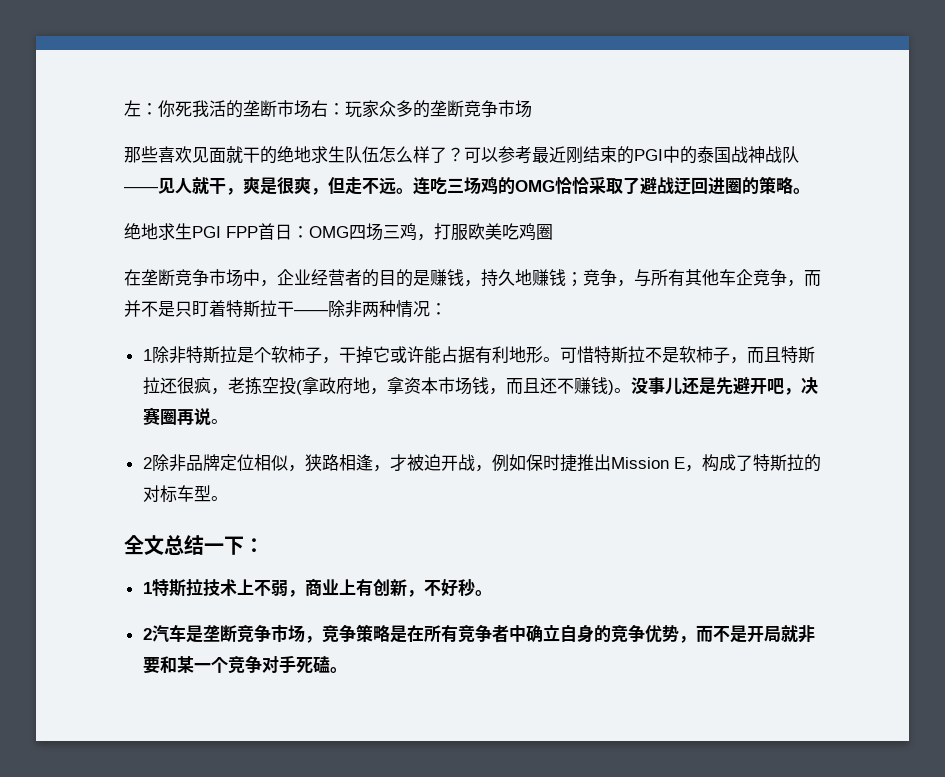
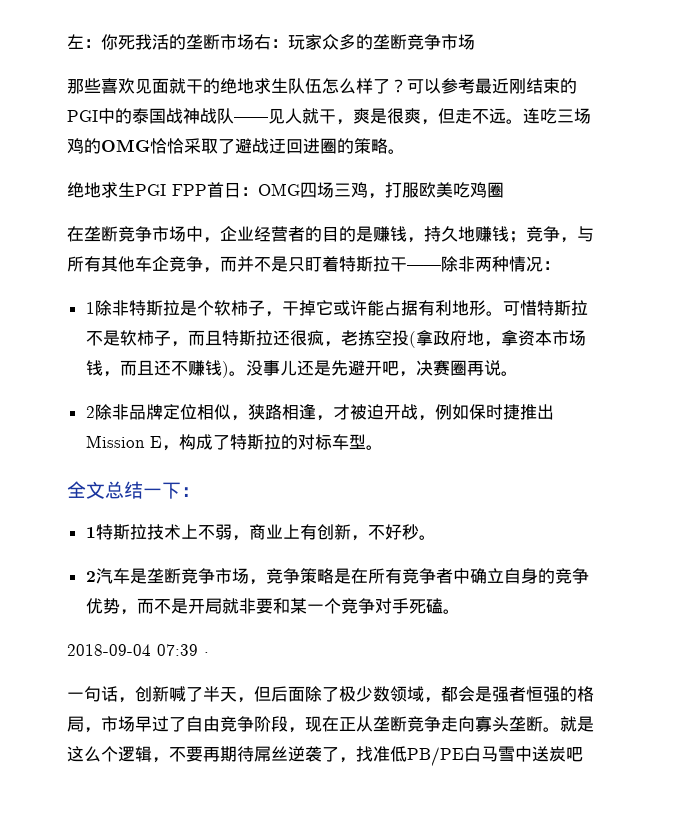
(347, 670) none -> [67,644,209,656] [67,686,594,703] [67,716,594,733] [67,746,583,766] // 2018-09-04 07:39 · // 一句话，创新喊了半天，但后面除了极少数领域，都会是强者恒强的格局，市场早过了自由竞争阶段，现在正从垄断竞争走向寡头垄断。就是这么个逻辑，不要再期待屌丝逆袭了，找准低PB/PE白马雪中送炭吧

